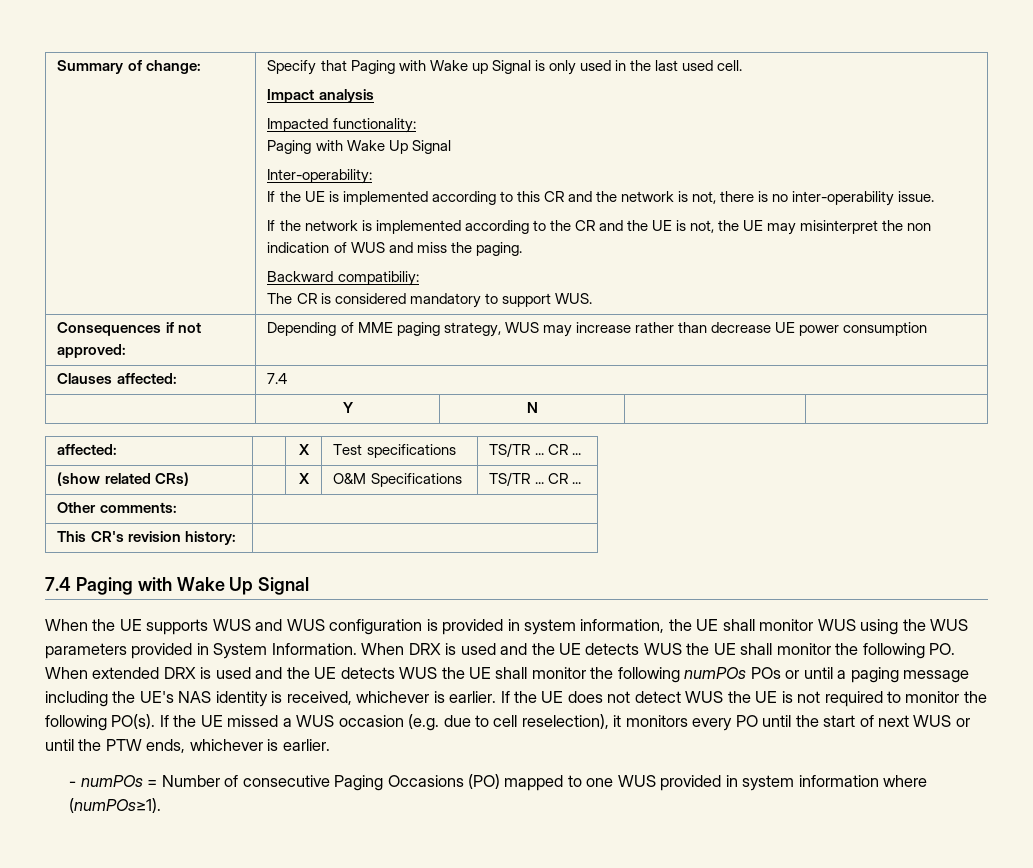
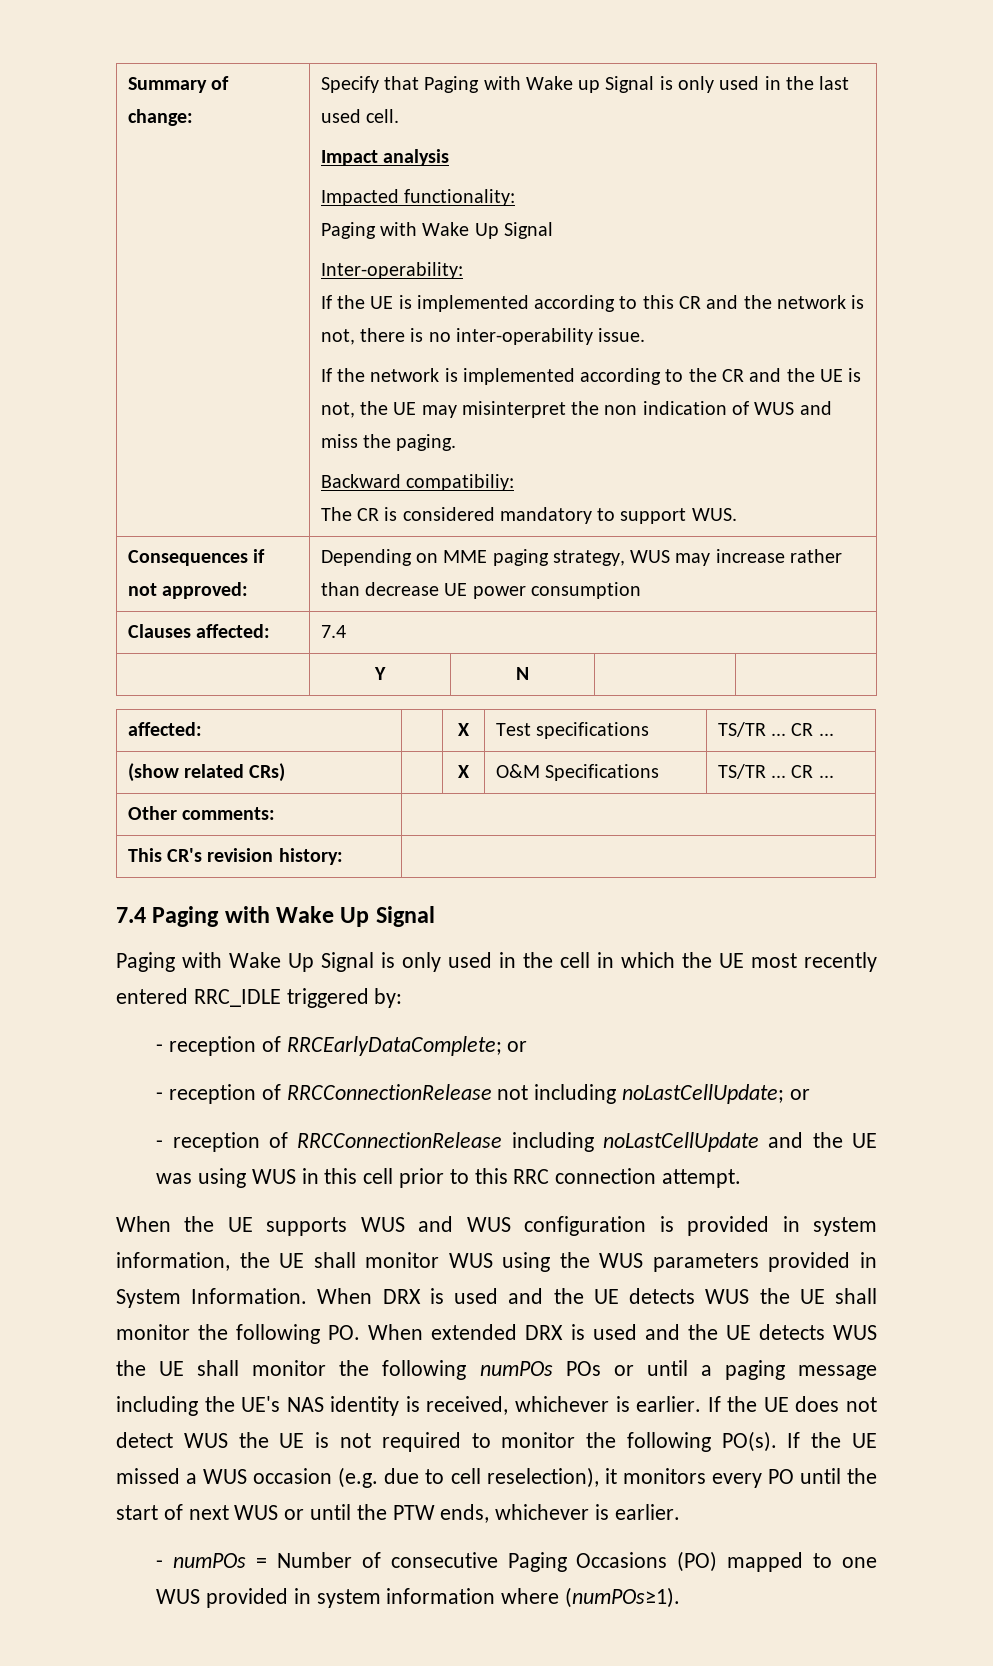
[340,322,354,333] of -> [416,553,439,563] on
(310, 586) none -> [116,952,877,972] [116,988,403,1008] [156,1036,528,1056] [156,1084,810,1104] [156,1132,878,1152] [156,1168,741,1188] // Paging with Wake Up Signal is only used in the cell in which the UE most recently entered RRC_IDLE triggered by: // - reception of RRCEarlyDataComplete; or // - reception of RRCConnectionRelease not including noLastCellUpdate; or // - reception of RRCConnectionRelease including noLastCellUpdate and the UE was using WUS in this cell prior to this RRC connection attempt.

